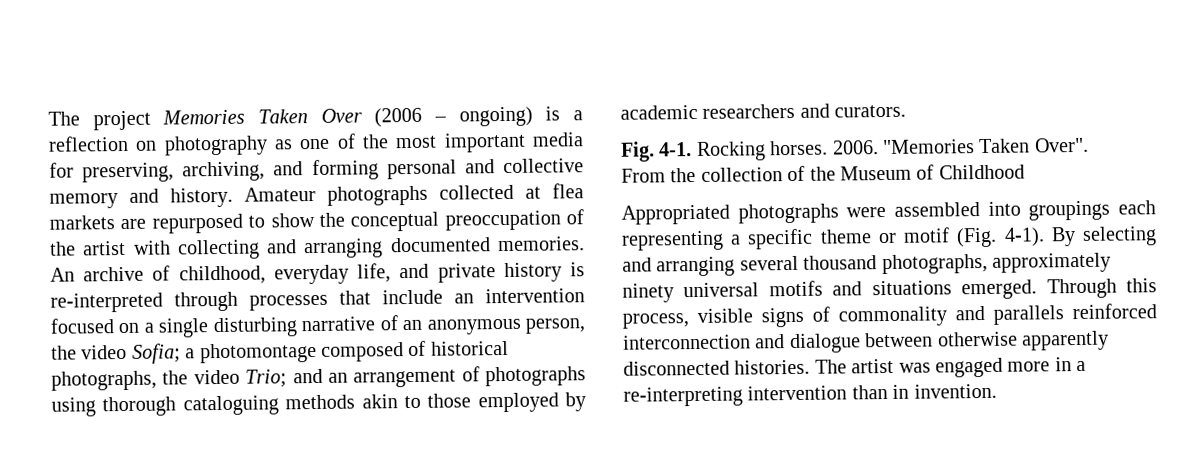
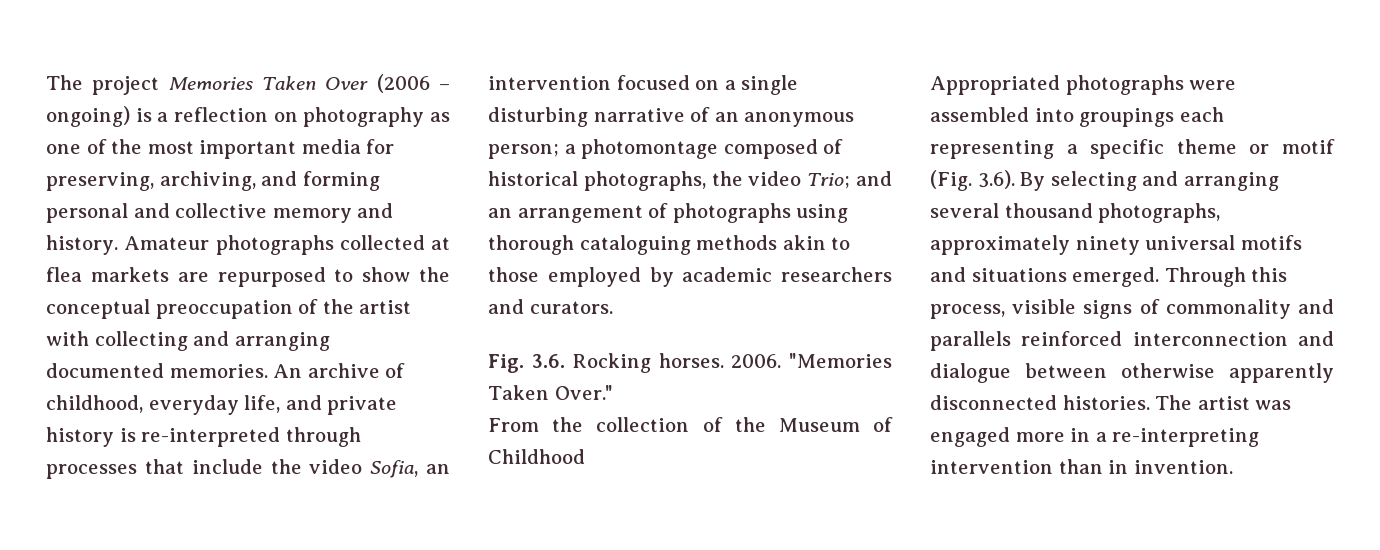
(443, 297) none -> [270,459,419,478] the video Sofia,
[525,318,586,334] [51,343,181,364] person, the video Sofia; -> [488,144,559,159] person;
[659,142,693,157] 4-1. -> [531,354,565,368] 3.6.
[1033,137,1089,153] Over". -> [554,385,614,400] Over."
[1003,227,1045,247] 4-1). -> [977,170,1015,189] 3.6).

